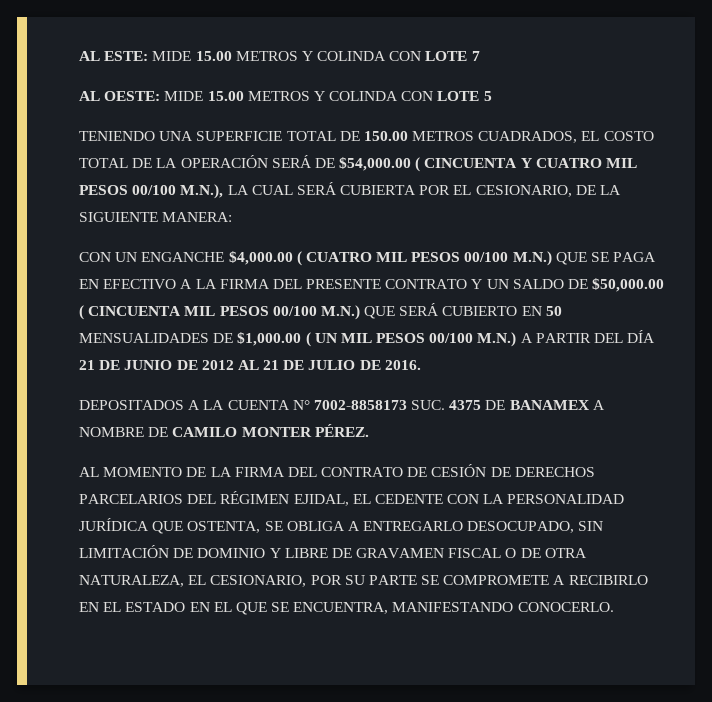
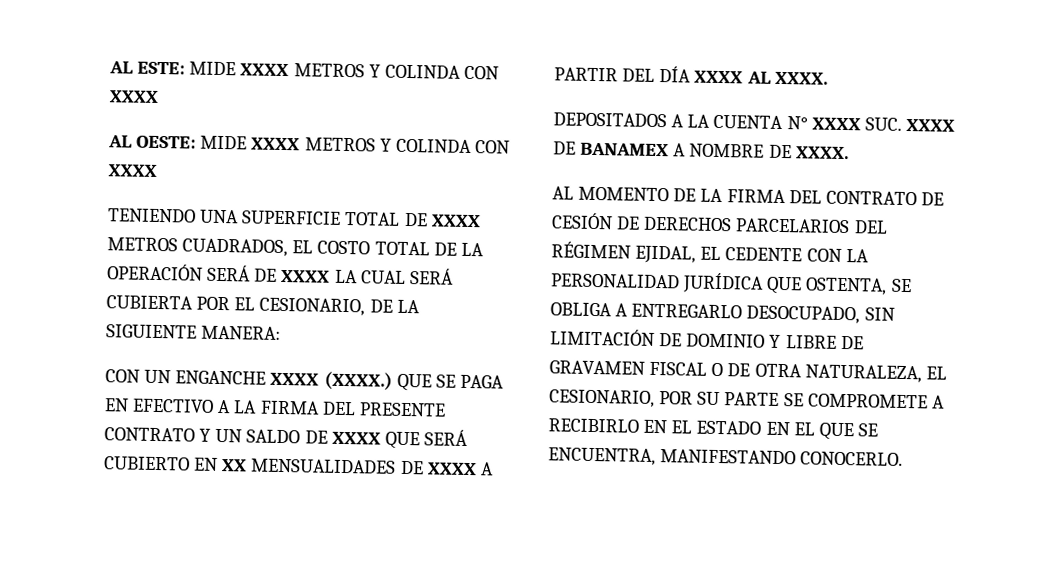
[195,51,480,61] 15.00 METROS Y COLINDA CON LOTE 7 -> [240,63,499,80] [109,90,159,103] XXXX METROS Y COLINDA CON XXXX
[207,91,492,101] 15.00 METROS Y COLINDA CON LOTE 5 -> [251,137,510,154] [108,164,157,177] XXXX METROS Y COLINDA CON XXXX
[363,131,408,141] 150.00 -> [430,214,481,228] XXXX
[339,157,638,172] [79,184,224,199] $54,000.00 ( CINCUENTA Y CUATRO MIL PESOS 00/100 M.N.), -> [281,269,331,283] XXXX
[228,251,552,266] $4,000.00 ( CUATRO MIL PESOS 00/100 M.N.) -> [270,371,393,391] XXXX (XXXX.)
[592,278,665,292] [79,305,360,320] $50,000.00 ( CINCUENTA MIL PESOS 00/100 M.N.) -> [331,431,381,445] XXXX
[545,306,562,316] 50 -> [222,459,248,472] XX
[237,330,656,347] [79,360,421,370] $1,000.00 ( UN MIL PESOS 00/100 M.N.) A PARTIR DEL DÍA 21 DE JUNIO DE 2012 AL 21 DE JULIO DE 2016. -> [426,462,494,476] [554,66,828,85] XXXX A PARTIR DEL DÍA XXXX AL XXXX.
[313,400,482,410] 7002-8858173 SUC. 4375 -> [811,117,955,132] XXXX SUC. XXXX
[172,424,369,437] CAMILO MONTER PÉREZ. -> [795,146,849,160] XXXX.

